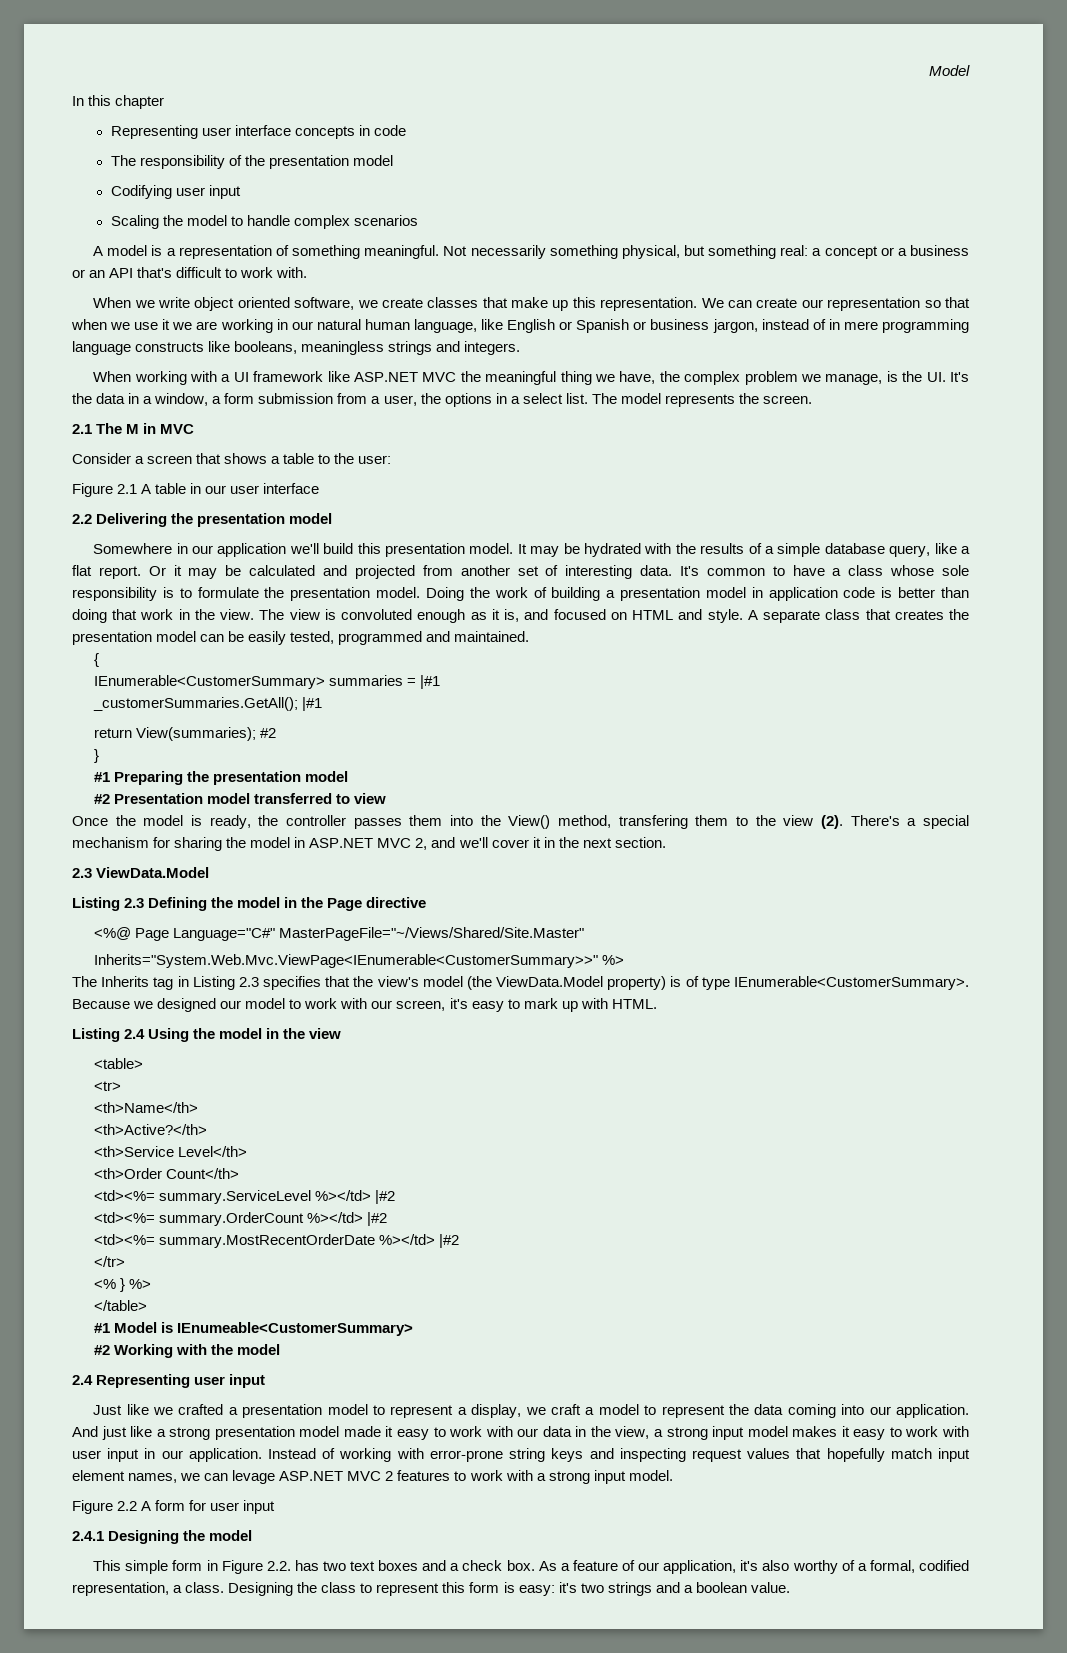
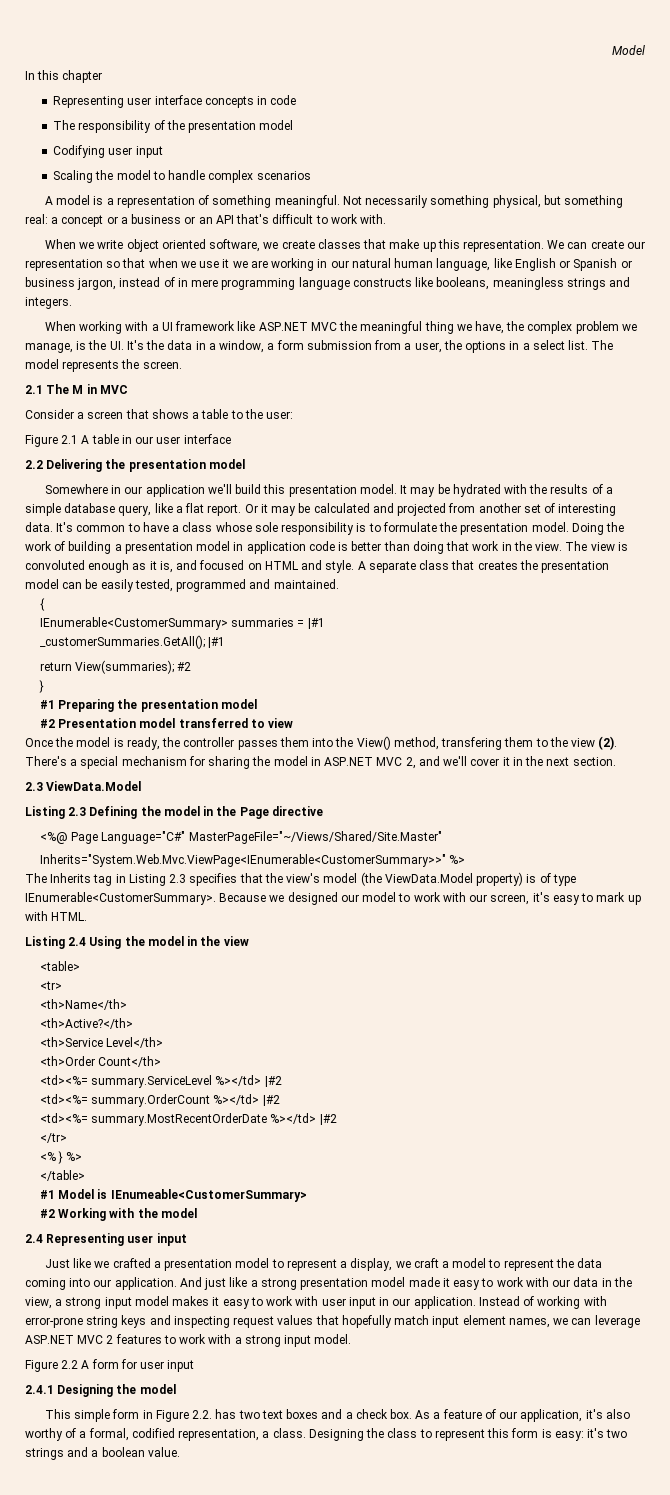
[232,1470,276,1484] levage -> [594,1315,640,1328] leverage

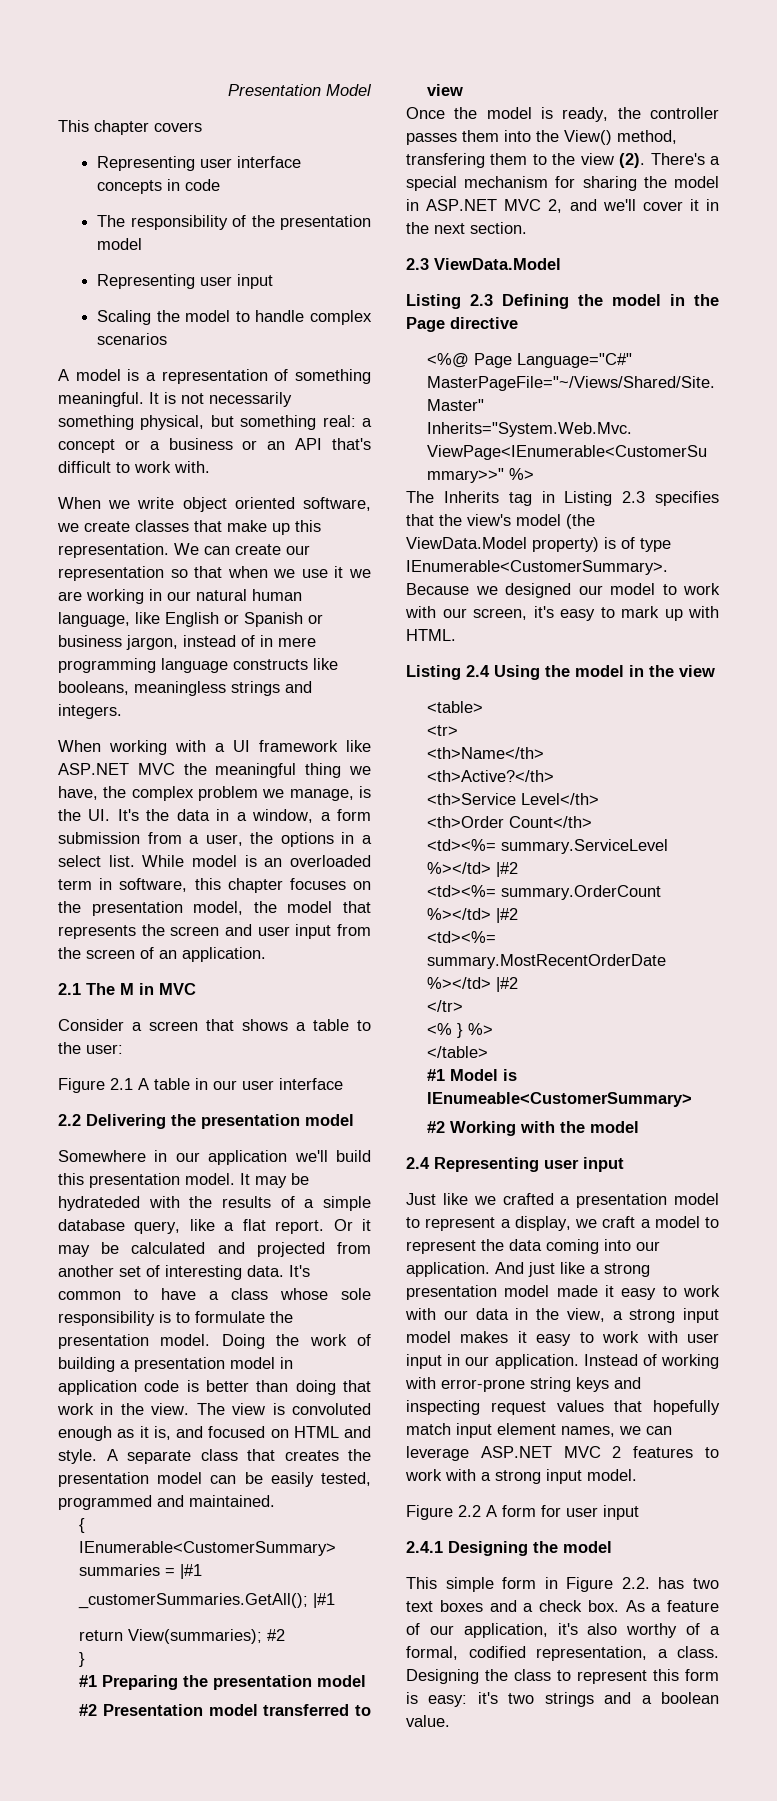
(612, 50) none -> [228,84,321,96] Presentation
[25,70,103,83] In this chapter -> [58,120,202,135] This chapter covers
[53,145,106,158] Codifying -> [97,274,196,289] Representing
[342,196,362,205] Not -> [149,392,204,404] It is not
[591,340,614,350] [25,359,182,372] The model represents the screen. -> [142,855,371,867] [58,878,371,893] [58,901,371,916] [58,924,371,939] [58,947,266,962] While model is an overloaded term in software, this chapter focuses on the presentation model, the model that represents the screen and user input from the screen of an application.
[452,484,501,497] hydrated -> [58,1196,140,1211] hydrateded

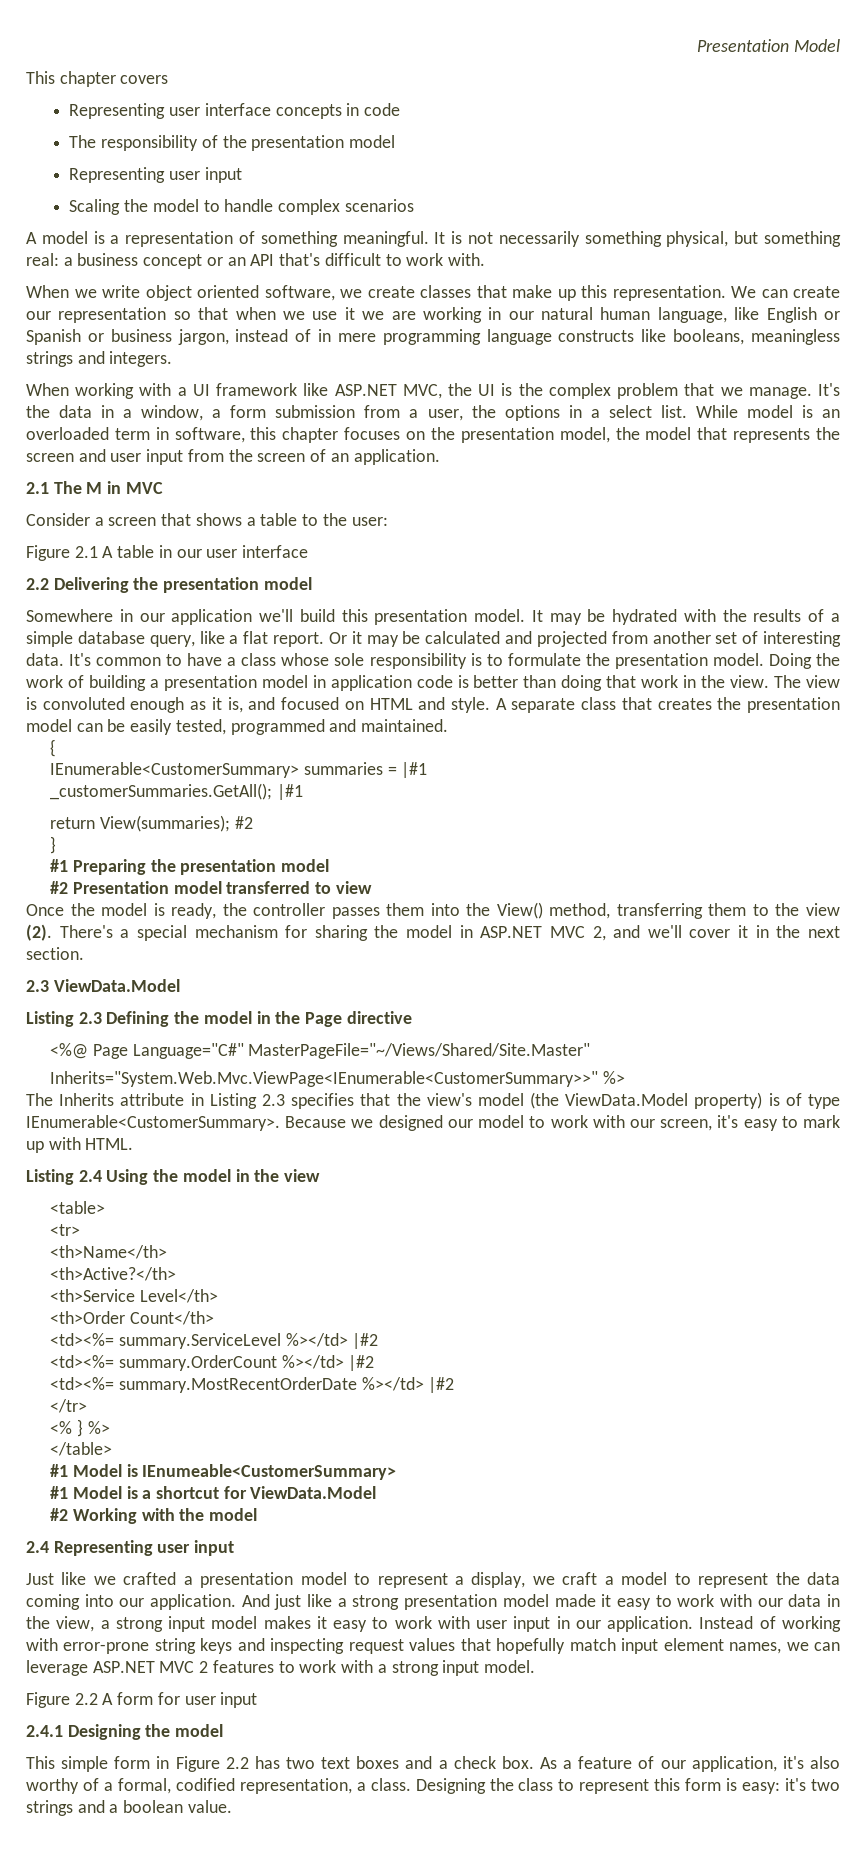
(372, 422) none -> [77,253,139,266] business
[149,438,258,450] a business or -> (223, 261) none
[137,763,372,778] [58,786,372,801] [58,809,111,821] MVC the meaningful thing we have, the complex problem we manage, is the UI. -> [402,383,812,399] MVC, the UI is the complex problem that we manage.
[58,1196,140,1211] hydrateded -> [612,609,678,625] hydrated
[406,153,485,168] transfering -> [616,903,703,919] transferring
[508,492,532,506] tag -> [120,1093,185,1106] attribute
(693, 1099) none -> [50,1486,377,1499] // #1 Model is a shortcut for ViewData.Model
[621,1577,650,1589] 2.2. -> [225,1757,249,1769] 2.2

